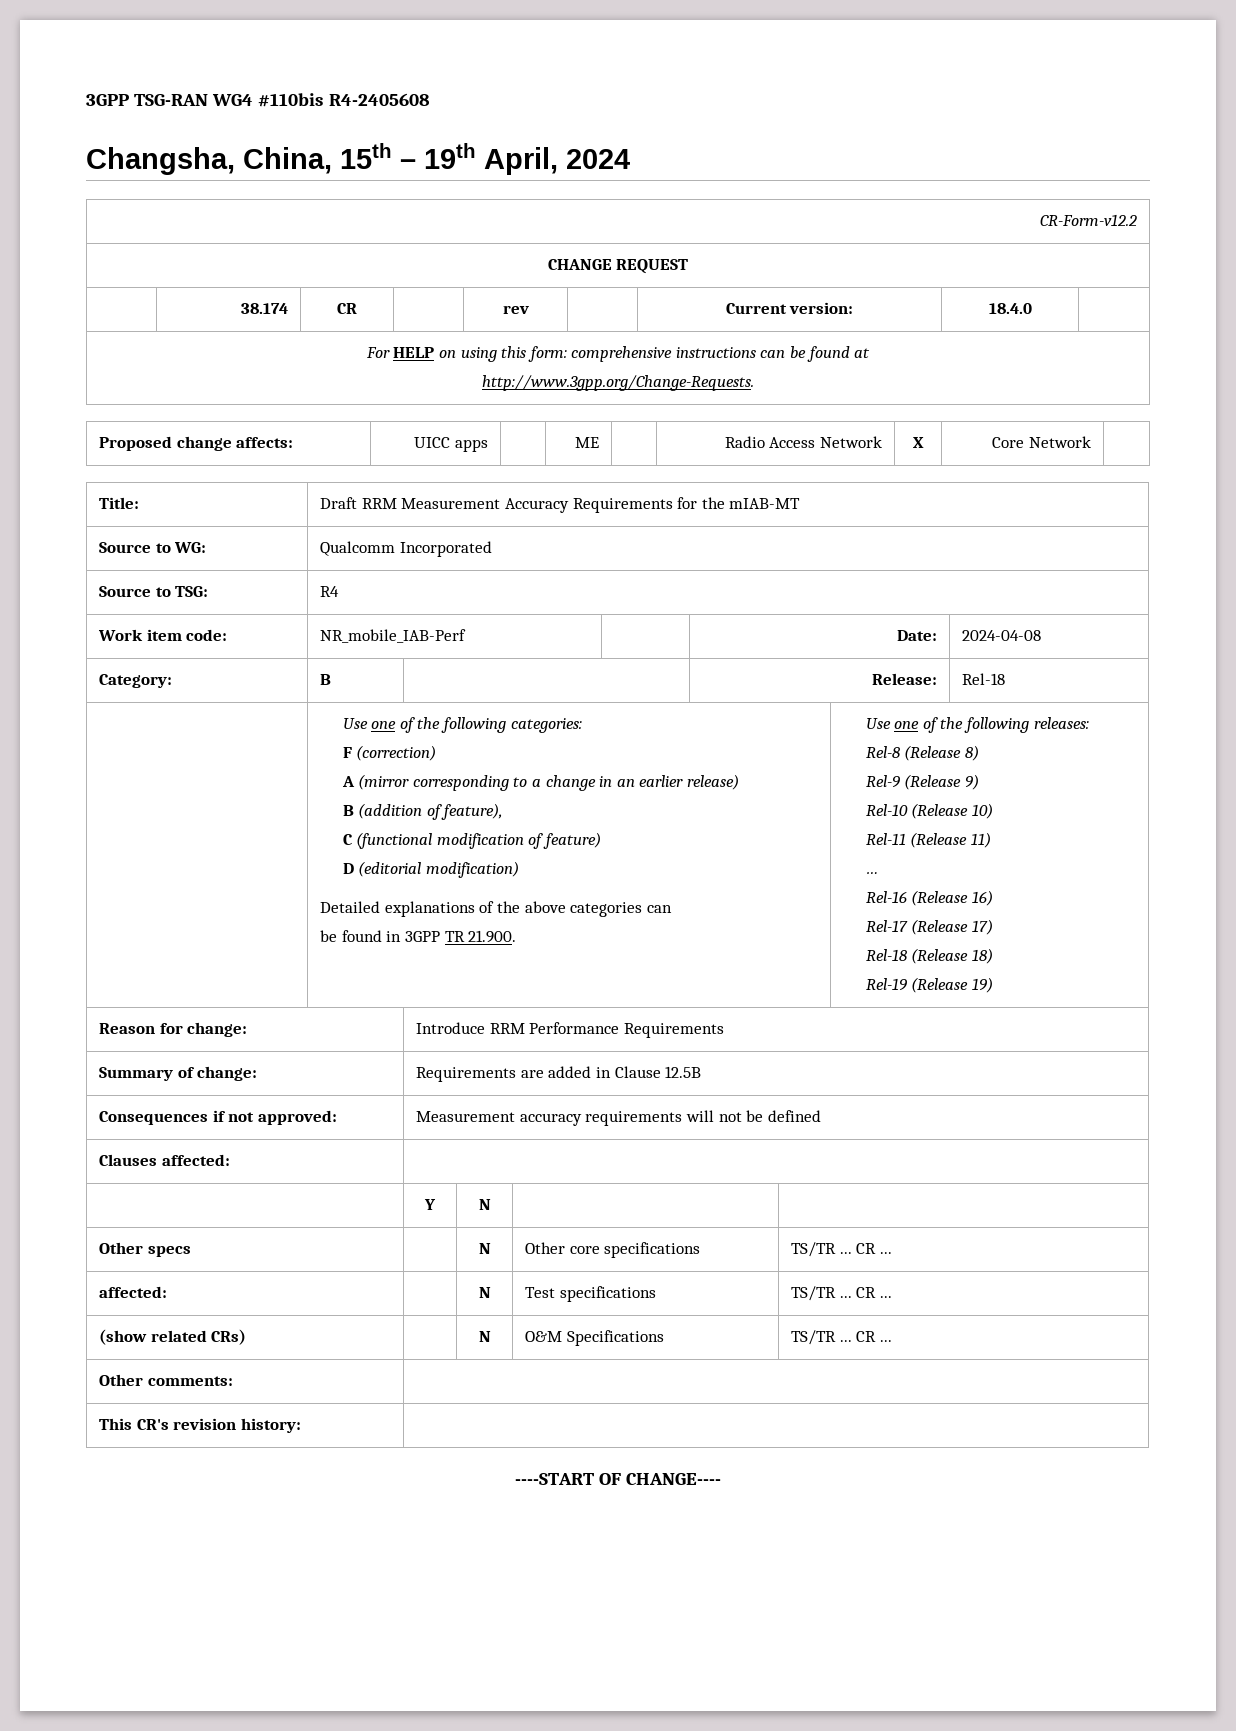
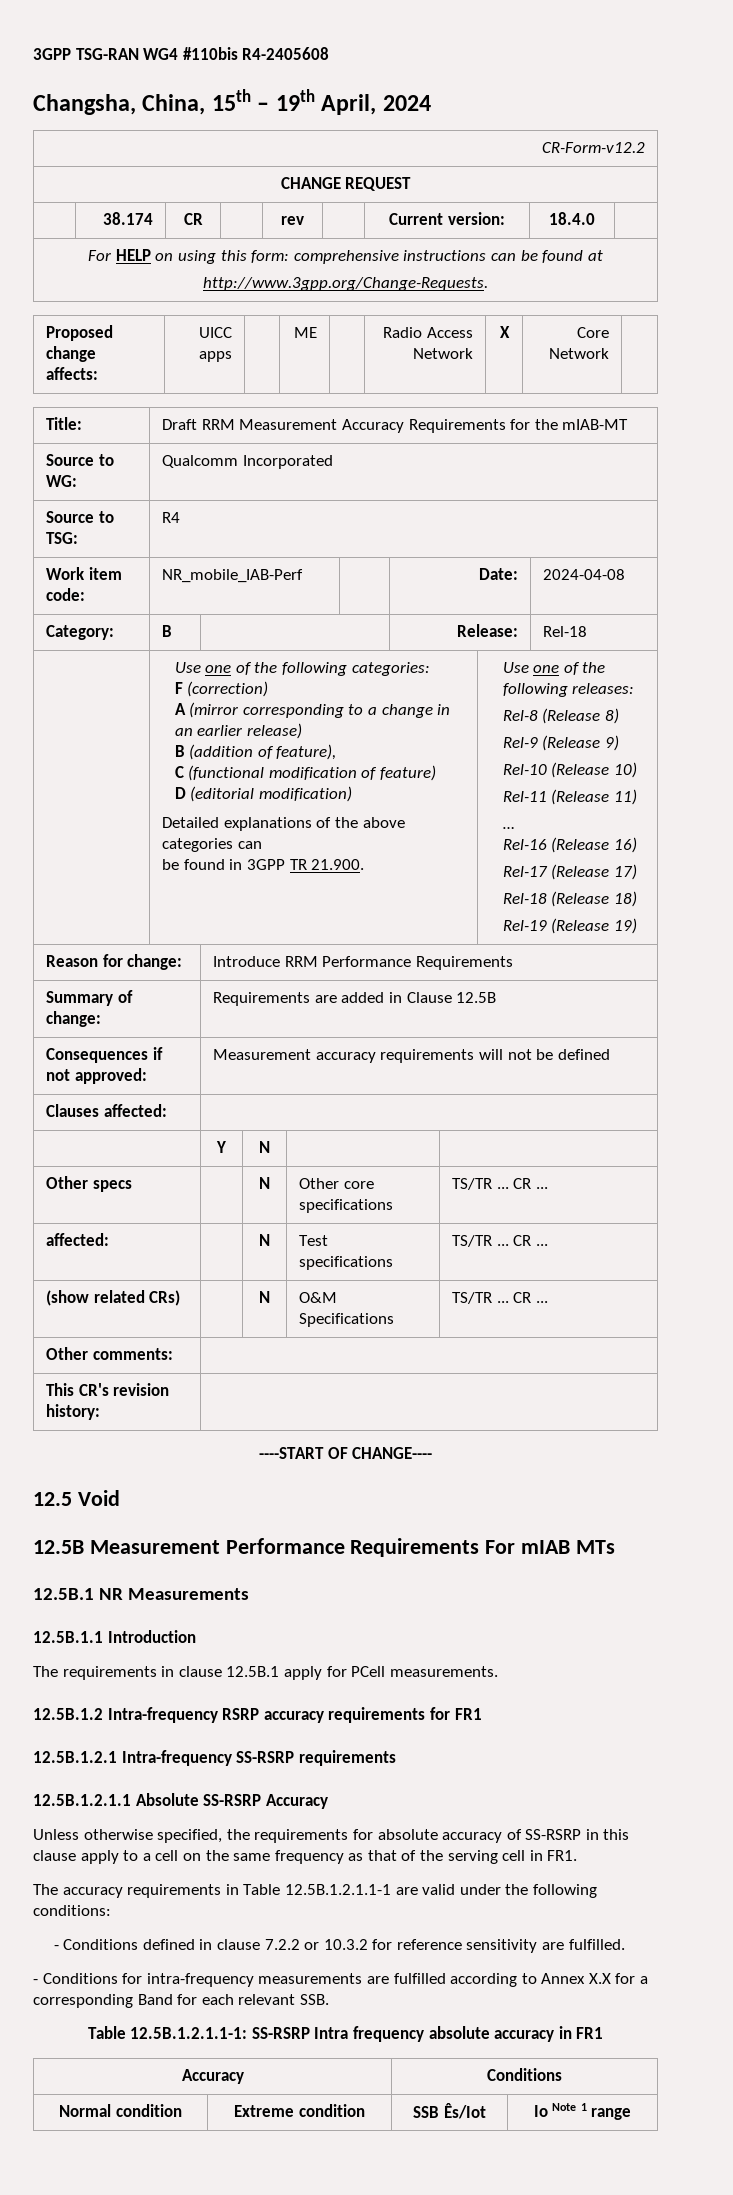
(722, 1479) none -> [33,1490,120,1506] [33,1538,615,1557] [33,1588,250,1600] [33,1630,196,1643] [33,1666,498,1680] [33,1707,482,1723] [33,1750,396,1766] [33,1793,328,1809] [33,1829,630,1843] [33,1850,578,1864] [33,1884,597,1898] [33,1905,111,1916] [53,1939,625,1953] [33,1973,649,1987] [33,1994,329,2008] [87,2026,604,2042] [181,2069,244,2084] [487,2068,562,2081] [59,2104,182,2117] [234,2104,365,2117] [413,2103,486,2119] [533,2103,632,2120] // 12.5 Void // 12.5B Measurement Performance Requirements For mIAB MTs // 12.5B.1 NR Measurements // 12.5B.1.1 Introduction // The requirements in clause 12.5B.1 apply for PCell measurements. // 12.5B.1.2 Intra-frequency RSRP accuracy requirements for FR1 // 12.5B.1.2.1 Intra-frequency SS-RSRP requirements // 12.5B.1.2.1.1 Absolute SS-RSRP Accuracy // Unless otherwise specified, the requirements for absolute accuracy of SS-RSRP in this clause apply to a cell on the same frequency as that of the serving cell in FR1. // The accuracy requirements in Table 12.5B.1.2.1.1-1 are valid under the following conditions: // - Conditions defined in clause 7.2.2 or 10.3.2 for reference sensitivity are fulfilled. // - Conditions for intra-frequency measurements are fulfilled according to Annex X.X for a corresponding Band for each relevant SSB. // Table 12.5B.1.2.1.1-1: SS-RSRP Intra frequency absolute accuracy in FR1 // Accuracy | Conditions // Normal condition | Extreme condition | SSB Ês/Iot | Io Note 1 range

